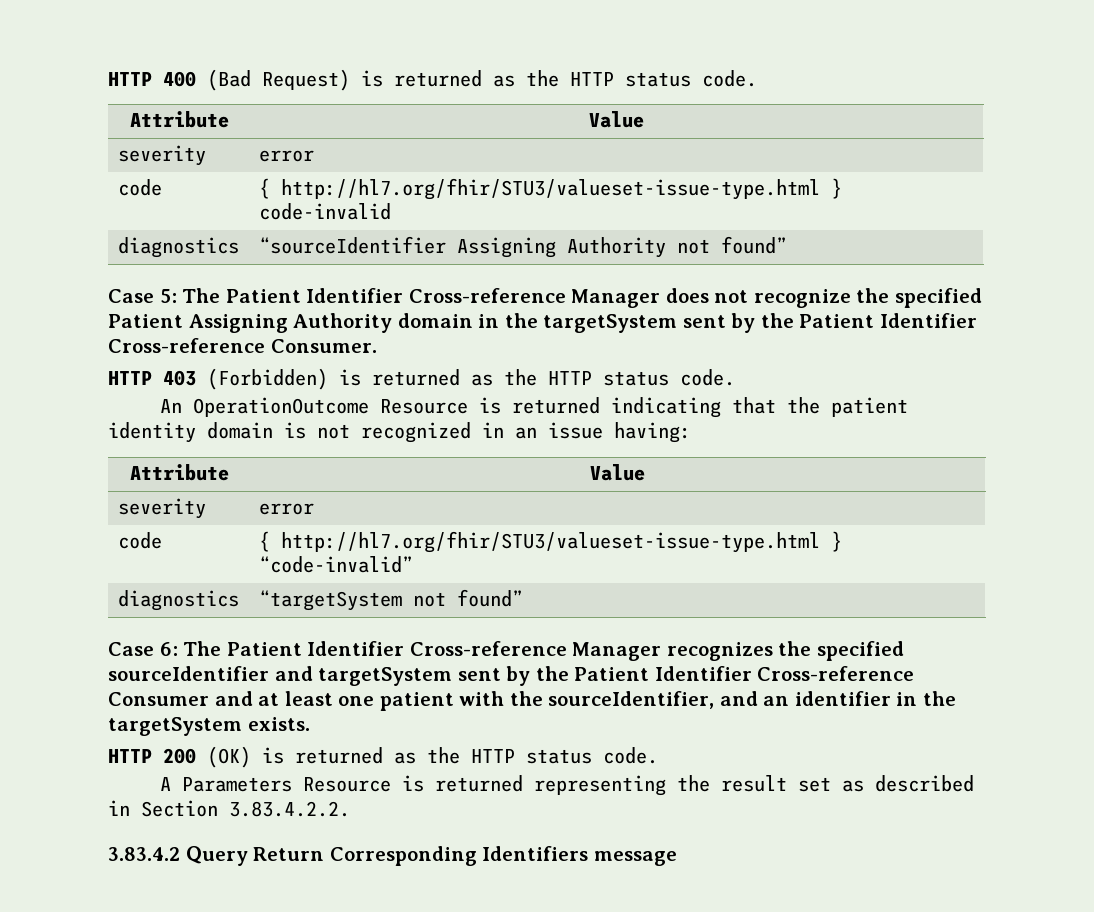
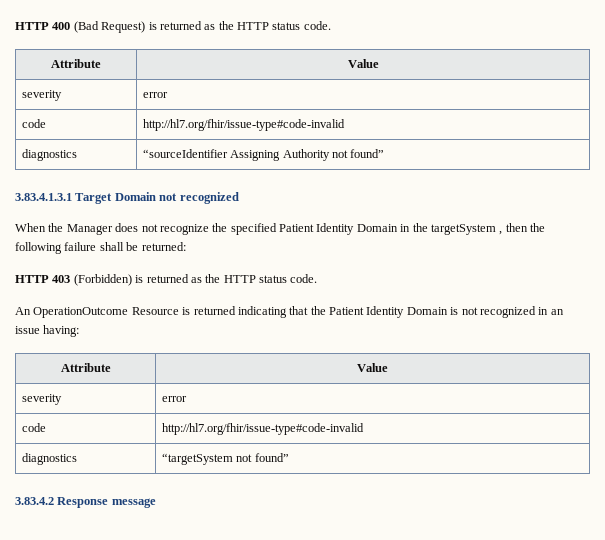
[258,178,842,200] [258,203,391,220] { http://hl7.org/fhir/STU3/valueset-issue-type.html } code-invalid -> [142,119,345,131] http://hl7.org/fhir/issue-type#code-invalid
[108,288,566,303] Case 5: The Patient Identifier Cross-reference -> [15,192,239,204] [15,223,64,232] 3.83.4.1.3.1 Target Domain not recognized // When the
[188,313,977,333] [108,338,377,353] Assigning Authority domain in the targetSystem sent by the Patient Identifier Cross-reference Consumer. -> [316,223,545,235] [15,242,186,254] Identity Domain in the targetSystem , then the following failure shall be returned:
[830,397,908,417] [108,422,273,443] patient identity domain -> [329,306,448,318] Patient Identity Domain
[258,531,842,553] [258,556,413,573] { http://hl7.org/fhir/STU3/valueset-issue-type.html } “code-invalid” -> [161,423,364,435] http://hl7.org/fhir/issue-type#code-invalid
[108,641,904,661] [108,666,915,686] [108,691,956,711] [108,717,310,736] [108,746,658,768] [159,775,974,796] [108,800,350,817] [108,846,589,866] Case 6: The Patient Identifier Cross-reference Manager recognizes the specified sourceIdentifier and targetSystem sent by the Patient Identifier Cross-reference Consumer and at least one patient with the sourceIdentifier, and an identifier in the targetSystem exists. // HTTP 200 (OK) is returned as the HTTP status code. // A Parameters Resource is returned representing the result set as described in Section 3.83.4.2.2. // 3.83.4.2 Query Return Corresponding Identifiers -> [15,497,109,508] 3.83.4.2 Response

